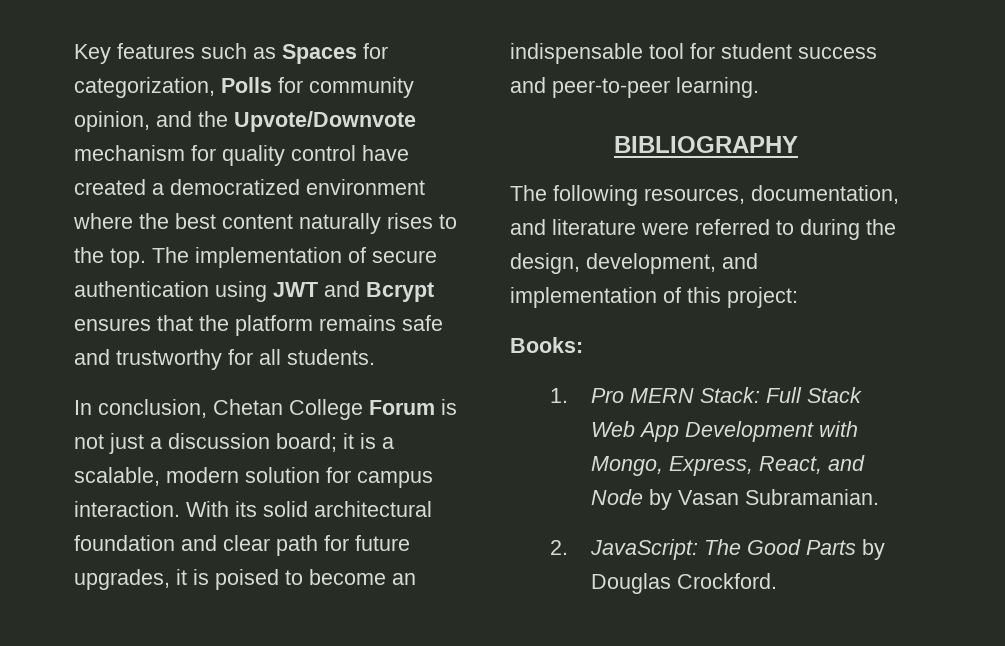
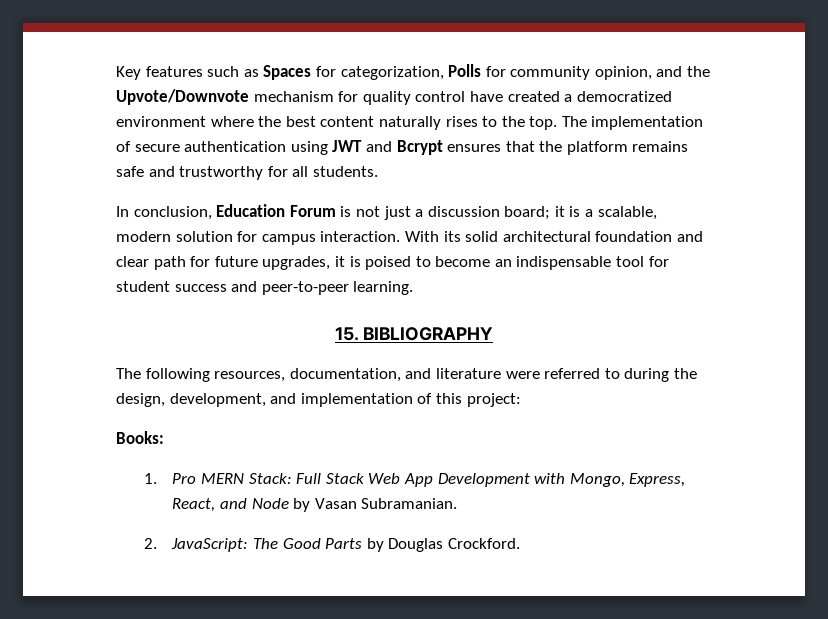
[213,399,363,420] Chetan College -> [216,204,286,217] Education
(759, 87) none -> [334,327,359,341] 15.

